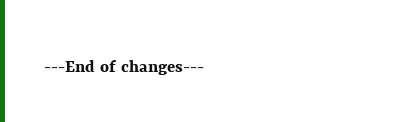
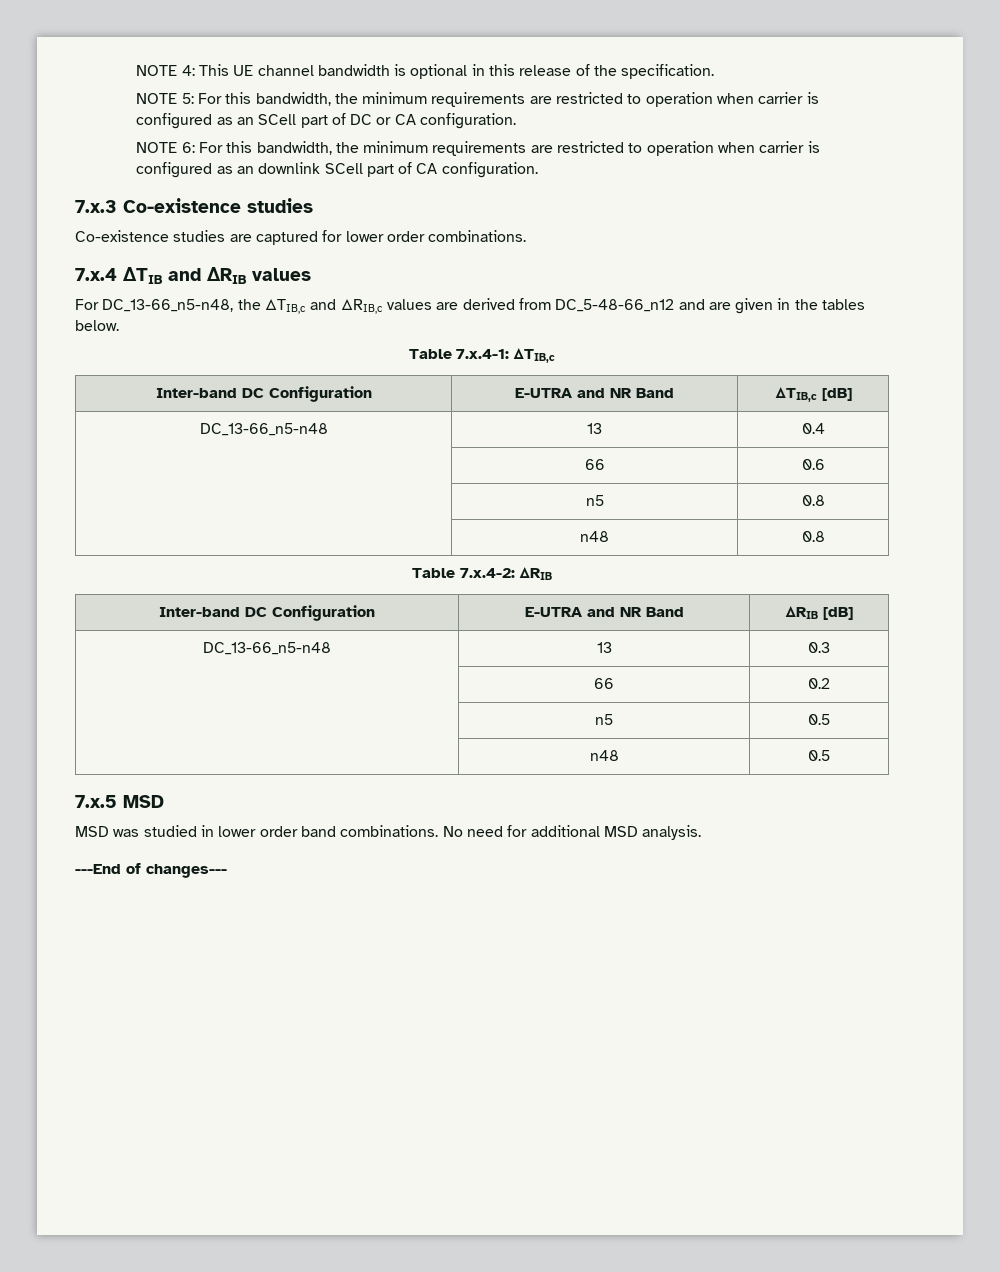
(44, 66) none -> [136,64,715,79] [136,92,819,107] [136,113,517,129] [136,141,820,156] [136,162,538,178] [75,198,313,213] [75,230,527,245] [75,267,311,284] [75,298,866,314] [75,320,119,331] [408,348,556,363] [155,386,372,402] [515,388,674,398] [774,387,852,402] [199,423,328,436] [587,423,602,434] [801,423,825,434] [584,459,605,470] [801,459,825,470] [585,495,604,506] [801,495,825,506] [580,531,609,542] [801,531,825,542] [412,567,552,580] [159,605,375,621] [524,607,684,617] [785,606,853,620] [203,642,331,655] [596,642,612,653] [808,642,830,653] [594,678,614,689] [808,678,830,689] [595,714,613,725] [808,714,830,725] [589,750,619,761] [808,750,830,761] [75,795,164,808] [75,825,702,840] NOTE 4: This UE channel bandwidth is optional in this release of the specification. // NOTE 5: For this bandwidth, the minimum requirements are restricted to operation when carrier is configured as an SCell part of DC or CA configuration. // NOTE 6: For this bandwidth, the minimum requirements are restricted to operation when carrier is configured as an downlink SCell part of CA configuration. // 7.x.3 Co-existence studies // Co-existence studies are captured for lower order combinations. // 7.x.4 ∆TIB and ∆RIB values // For DC_13-66_n5-n48, the ΔTIB,c and ΔRIB,c values are derived from DC_5-48-66_n12 and are given in the tables below. // Table 7.x.4-1: ΔTIB,c // Inter-band DC Configuration | E-UTRA and NR Band | ΔTIB,c [dB] // DC_13-66_n5-n48 | 13 | 0.4 // | 66 | 0.6 // | n5 | 0.8 // | n48 | 0.8 // Table 7.x.4-2: ΔRIB // Inter-band DC Configuration | E-UTRA and NR Band | ΔRIB [dB] // DC_13-66_n5-n48 | 13 | 0.3 // | 66 | 0.2 // | n5 | 0.5 // | n48 | 0.5 // 7.x.5 MSD // MSD was studied in lower order band combinations. No need for additional MSD analysis. //

